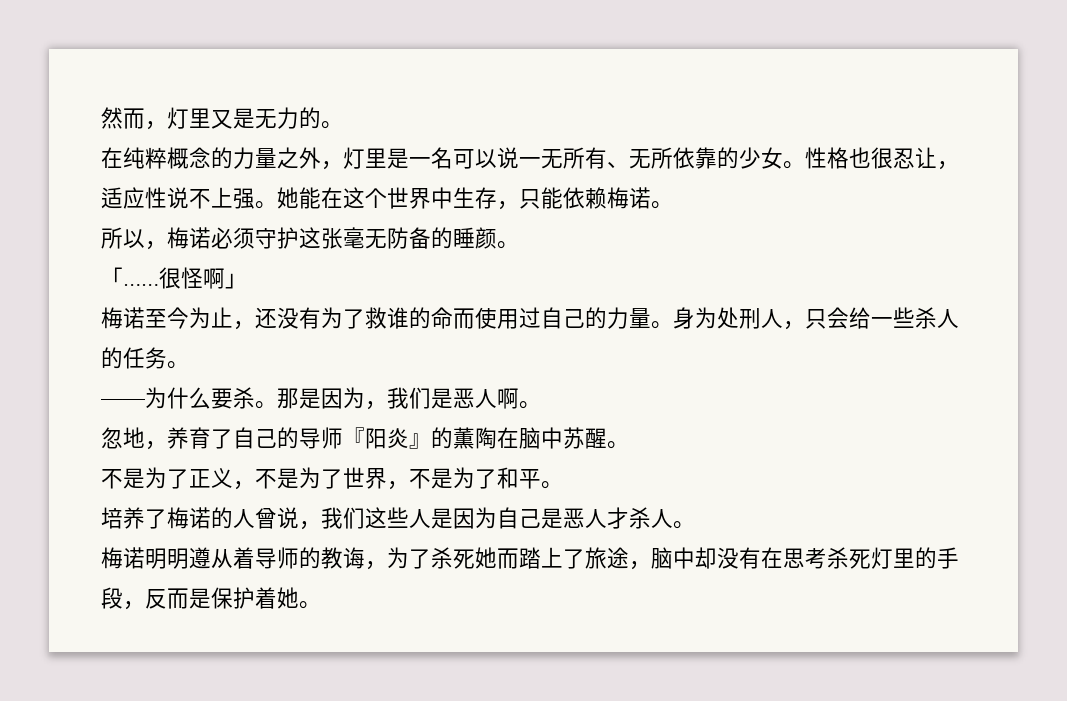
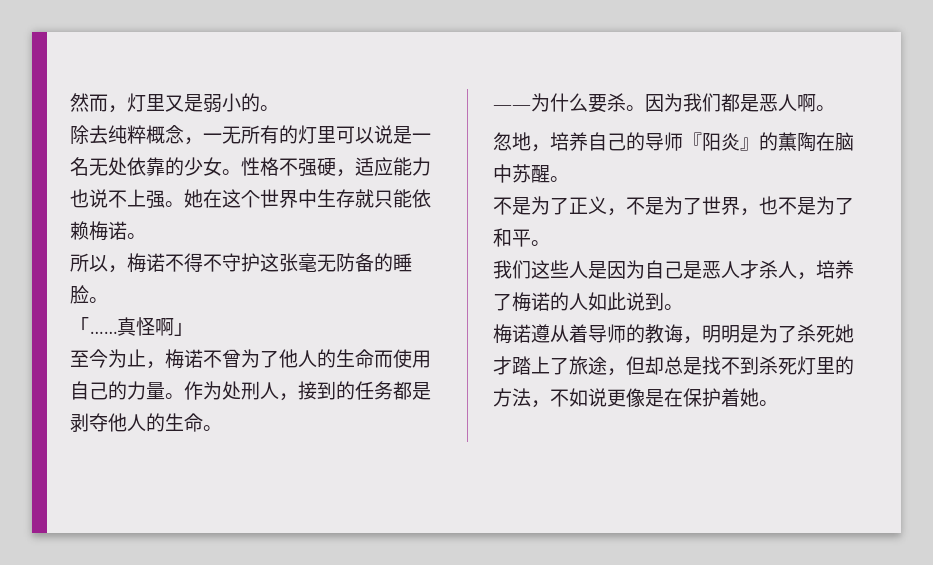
[255,107,299,129] 无力 -> [203,93,241,113] 弱小
[101,147,123,168] 在 -> [70,125,108,144] 除去
[211,147,959,170] [101,187,167,209] 的力量之外，灯里是一名可以说一无所有、无所依靠的少女。性格也很忍让，适应性 -> [184,125,431,145] [70,157,431,177] [70,189,89,208] ，一无所有的灯里可以说是一名无处依靠的少女。性格不强硬，适应能力也
[299,187,321,209] 能 -> (203, 198) none
[497,201,519,210] ， -> [355,189,374,208] 就
[211,227,255,249] 必须 -> [165,253,222,272] 不得不
[475,227,497,249] 颜 -> [70,285,89,304] 脸
[159,267,181,289] 很 -> [117,317,136,336] 真
[101,307,145,329] 梅诺 -> (193, 329) none
[255,307,431,329] 还没有为了救谁的 -> [165,349,355,369] 梅诺不曾为了他人的生
[519,307,541,328] 过 -> (431, 359) none
[673,307,695,329] 身 -> [184,381,203,400] 作
[805,307,959,329] [101,347,167,369] 只会给一些杀人的任务 -> [298,381,431,400] [70,413,203,432] 接到的任务都是剥夺他人的生命
[277,387,431,410] 那是因为，我们 -> [645,93,740,112] 因为我们都
[167,427,233,449] 养育了 -> [550,132,588,151] 培养
(409, 485) none -> [759,196,778,215] 也
[101,507,321,530] 培养了梅诺的人曾说， -> (550, 243) none
(673, 518) none -> [797,260,854,280] [493,292,664,312] ，培养了梅诺的人如此说到
[145,548,189,569] 明明 -> (531, 333) none
(387, 565) none -> [702,325,759,343] 明明是
[497,548,519,569] 而 -> [493,356,512,375] 才
[651,547,959,569] [101,587,211,610] 脑中却没有在思考杀死灯里的手段，反而是 -> [626,356,854,375] [493,388,683,408] 但却总是找不到杀死灯里的方法，不如说更像是在

